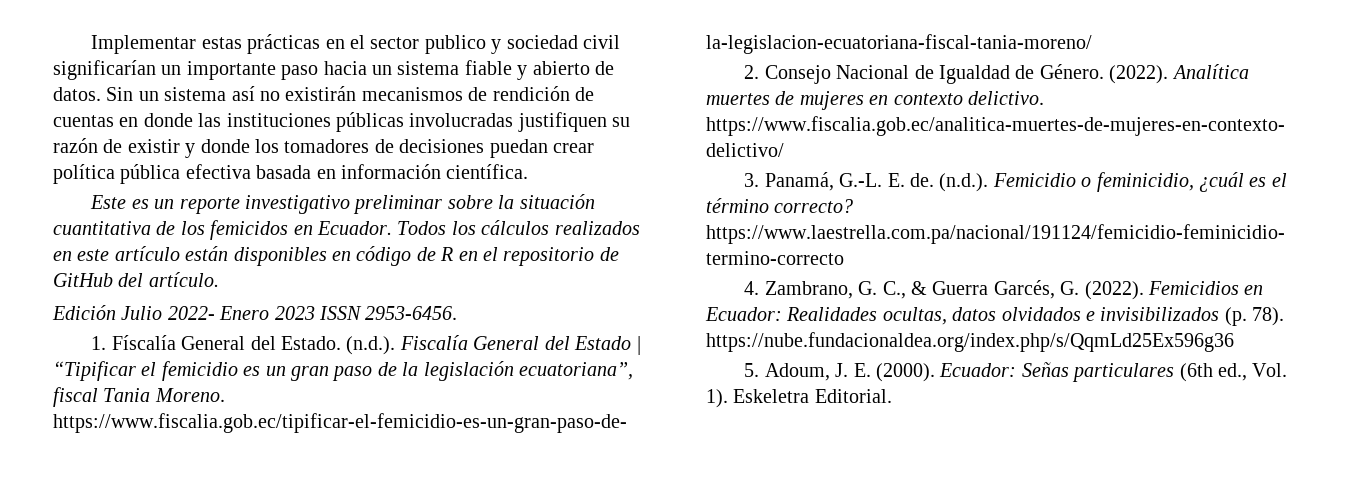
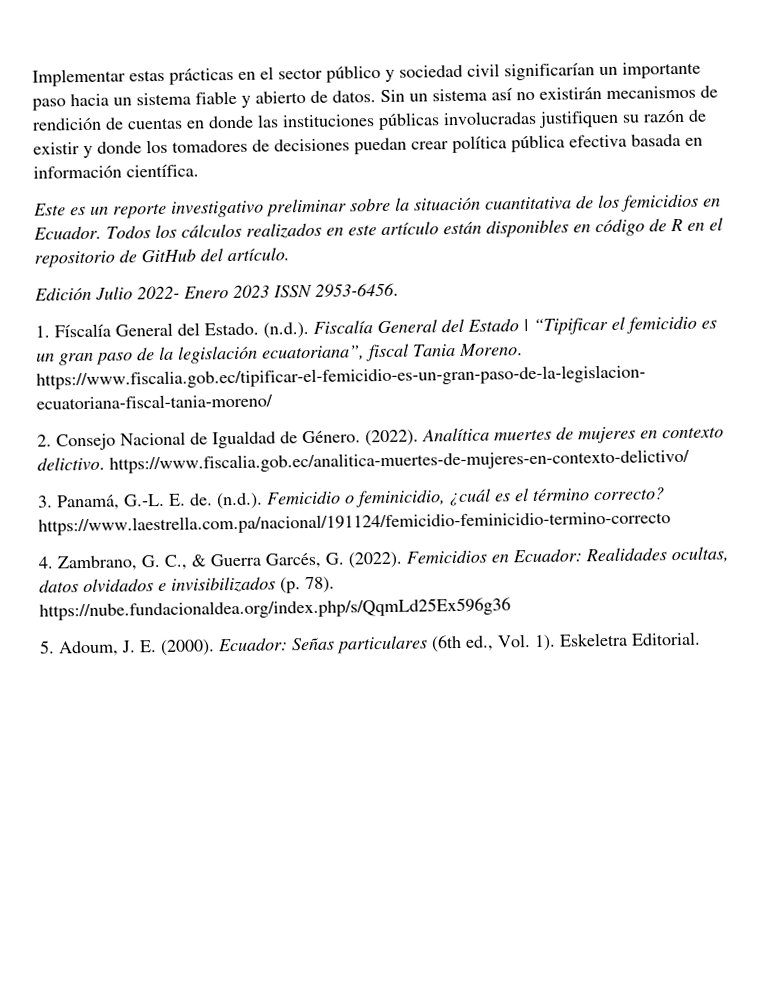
[424,35,486,54] publico -> [326,65,381,83] público
[210,220,289,240] femicidos -> [621,193,699,212] femicidios

